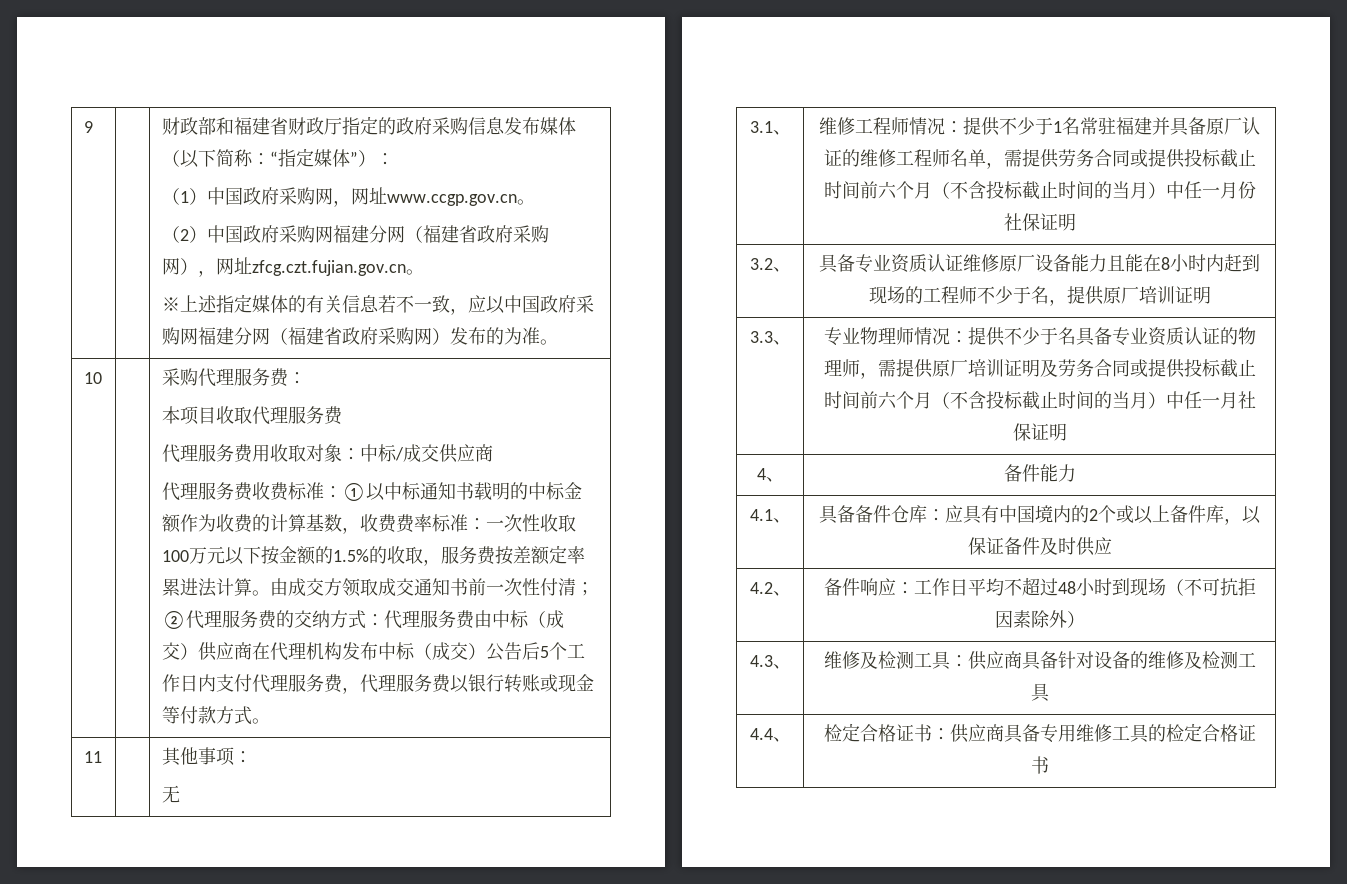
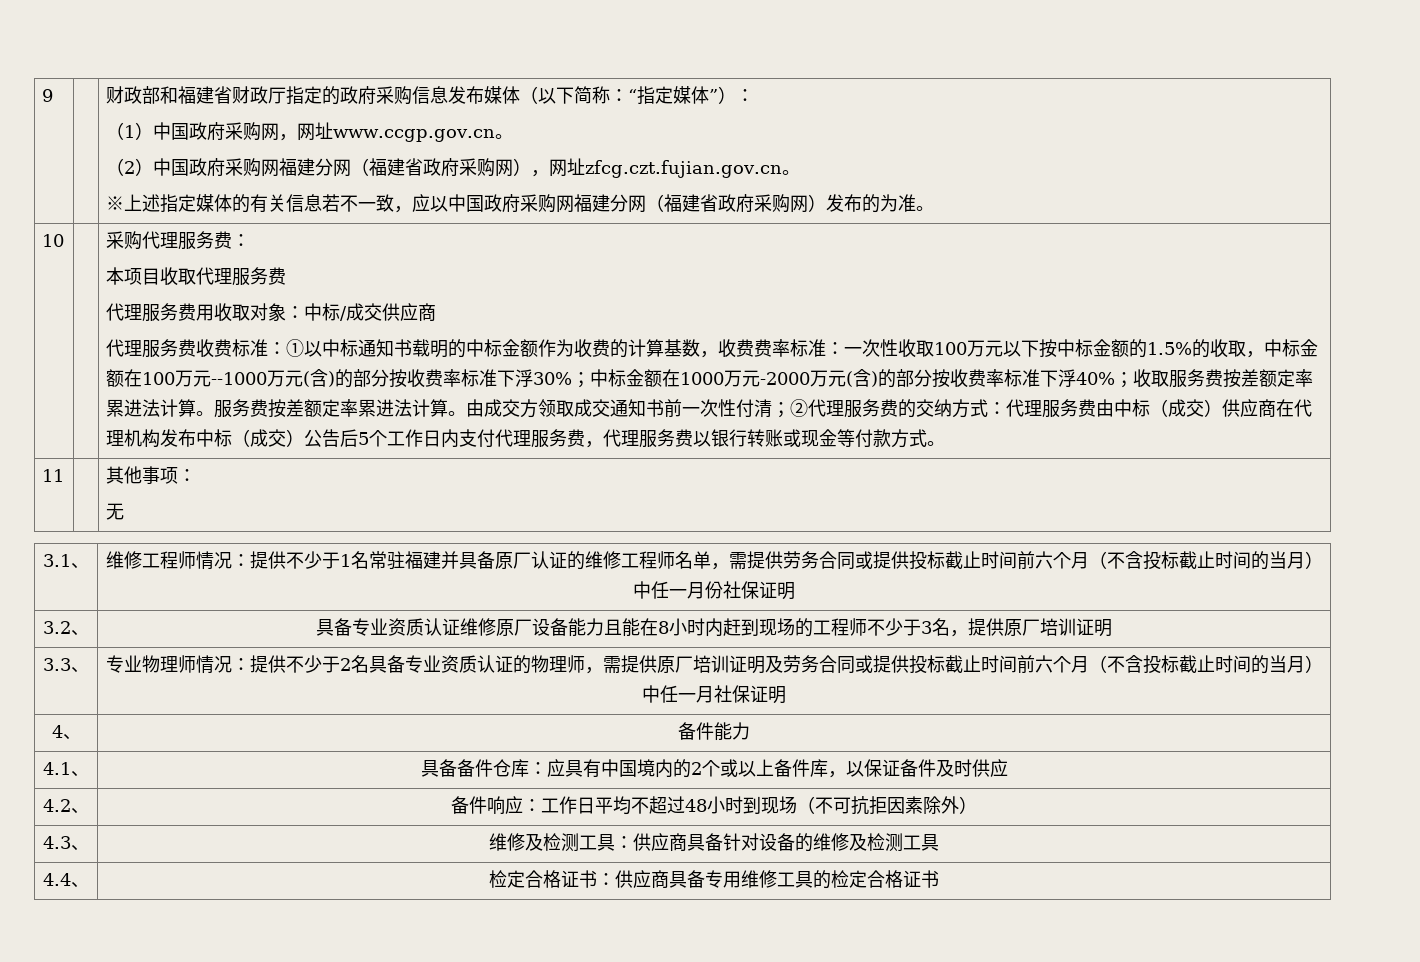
(279, 555) none -> [1057,339,1094,357] 中标
(441, 562) none -> [1264,339,1319,357] [106,369,1314,388] [106,399,215,417] 中标金额在100万元--1000万元(含)的部分按收费率标准下浮30%；中标金额在1000万元-2000万元(含)的部分按收费率标准下浮40%；收取服务费按差额定率累进法计算。
(1031, 295) none -> [921,621,932,634] 3
(1058, 336) none -> [339,658,351,671] 2

